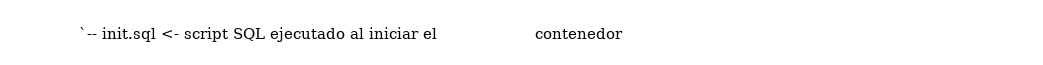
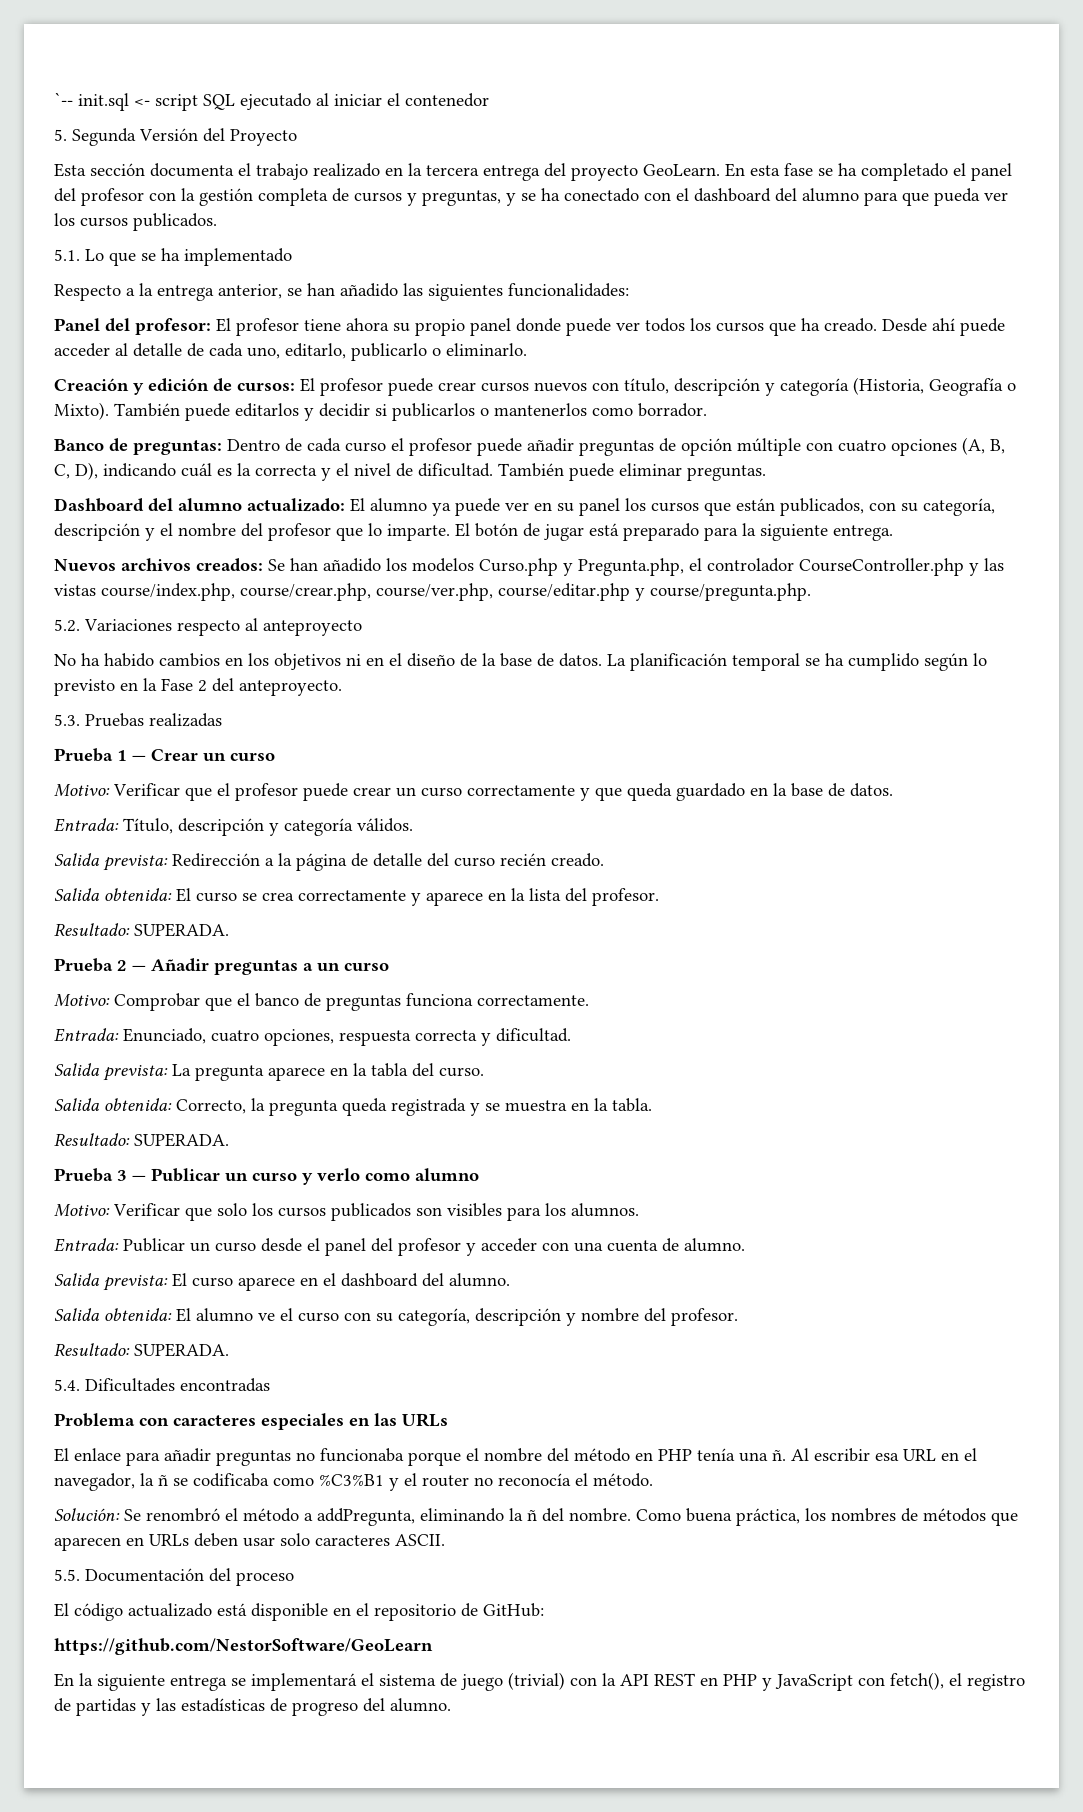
(623, 33) none -> [54,128,297,146] [54,163,1012,181] [54,188,1008,206] [54,213,217,231] [54,248,292,266] [54,283,629,301] [54,318,1005,336] [54,343,527,361] [54,377,1016,396] [54,402,707,421] [54,437,1005,456] [54,462,766,481] [54,498,995,516] [54,523,893,541] [54,558,1004,576] [54,583,811,601] [54,618,362,636] [54,653,987,671] [54,678,342,696] [54,713,222,727] [54,748,275,762] [54,783,893,801] [54,818,413,836] [54,853,604,871] [54,888,659,906] [54,923,229,937] [54,958,389,975] [54,993,589,1011] [54,1028,571,1046] [54,1063,484,1081] [54,1098,652,1116] [54,1133,229,1147] [54,1168,479,1185] [54,1203,639,1221] [54,1238,745,1256] [54,1273,510,1291] [54,1308,738,1326] [54,1343,229,1357] [54,1378,270,1392] [54,1413,448,1430] [54,1448,977,1466] [54,1473,653,1491] [54,1508,1018,1526] [54,1533,445,1551] [54,1568,294,1586] [54,1603,544,1621] [54,1638,433,1655] [54,1672,1025,1691] [54,1698,451,1716] // 5. Segunda Versión del Proyecto // Esta sección documenta el trabajo realizado en la tercera entrega del proyecto GeoLearn. En esta fase se ha completado el panel del profesor con la gestión completa de cursos y preguntas, y se ha conectado con el dashboard del alumno para que pueda ver los cursos publicados. // 5.1. Lo que se ha implementado // Respecto a la entrega anterior, se han añadido las siguientes funcionalidades: // Panel del profesor: El profesor tiene ahora su propio panel donde puede ver todos los cursos que ha creado. Desde ahí puede acceder al detalle de cada uno, editarlo, publicarlo o eliminarlo. // Creación y edición de cursos: El profesor puede crear cursos nuevos con título, descripción y categoría (Historia, Geografía o Mixto). También puede editarlos y decidir si publicarlos o mantenerlos como borrador. // Banco de preguntas: Dentro de cada curso el profesor puede añadir preguntas de opción múltiple con cuatro opciones (A, B, C, D), indicando cuál es la correcta y el nivel de dificultad. También puede eliminar preguntas. // Dashboard del alumno actualizado: El alumno ya puede ver en su panel los cursos que están publicados, con su categoría, descripción y el nombre del profesor que lo imparte. El botón de jugar está preparado para la siguiente entrega. // Nuevos archivos creados: Se han añadido los modelos Curso.php y Pregunta.php, el controlador CourseController.php y las vistas course/index.php, course/crear.php, course/ver.php, course/editar.php y course/pregunta.php. // 5.2. Variaciones respecto al anteproyecto // No ha habido cambios en los objetivos ni en el diseño de la base de datos. La planificación temporal se ha cumplido según lo previsto en la Fase 2 del anteproyecto. // 5.3. Pruebas realizadas // Prueba 1 — Crear un curso // Motivo: Verificar que el profesor puede crear un curso correctamente y que queda guardado en la base de datos. // Entrada: Título, descripción y categoría válidos. // Salida prevista: Redirección a la página de detalle del curso recién creado. // Salida obtenida: El curso se crea correctamente y aparece en la lista del profesor. // Resultado: SUPERADA. // Prueba 2 — Añadir preguntas a un curso // Motivo: Comprobar que el banco de preguntas funciona correctamente. // Entrada: Enunciado, cuatro opciones, respuesta correcta y dificultad. // Salida prevista: La pregunta aparece en la tabla del curso. // Salida obtenida: Correcto, la pregunta queda registrada y se muestra en la tabla. // Resultado: SUPERADA. // Prueba 3 — Publicar un curso y verlo como alumno // Motivo: Verificar que solo los cursos publicados son visibles para los alumnos. // Entrada: Publicar un curso desde el panel del profesor y acceder con una cuenta de alumno. // Salida prevista: El curso aparece en el dashboard del alumno. // Salida obtenida: El alumno ve el curso con su categoría, descripción y nombre del profesor. // Resultado: SUPERADA. // 5.4. Dificultades encontradas // Problema con caracteres especiales en las URLs // El enlace para añadir preguntas no funcionaba porque el nombre del método en PHP tenía una ñ. Al escribir esa URL en el navegador, la ñ se codificaba como %C3%B1 y el router no reconocía el método. // Solución: Se renombró el método a addPregunta, eliminando la ñ del nombre. Como buena práctica, los nombres de métodos que aparecen en URLs deben usar solo caracteres ASCII. // 5.5. Documentación del proceso // El código actualizado está disponible en el repositorio de GitHub: // https://github.com/NestorSoftware/GeoLearn // En la siguiente entrega se implementará el sistema de juego (trivial) con la API REST en PHP y JavaScript con fetch(), el registro de partidas y las estadísticas de progreso del alumno.

